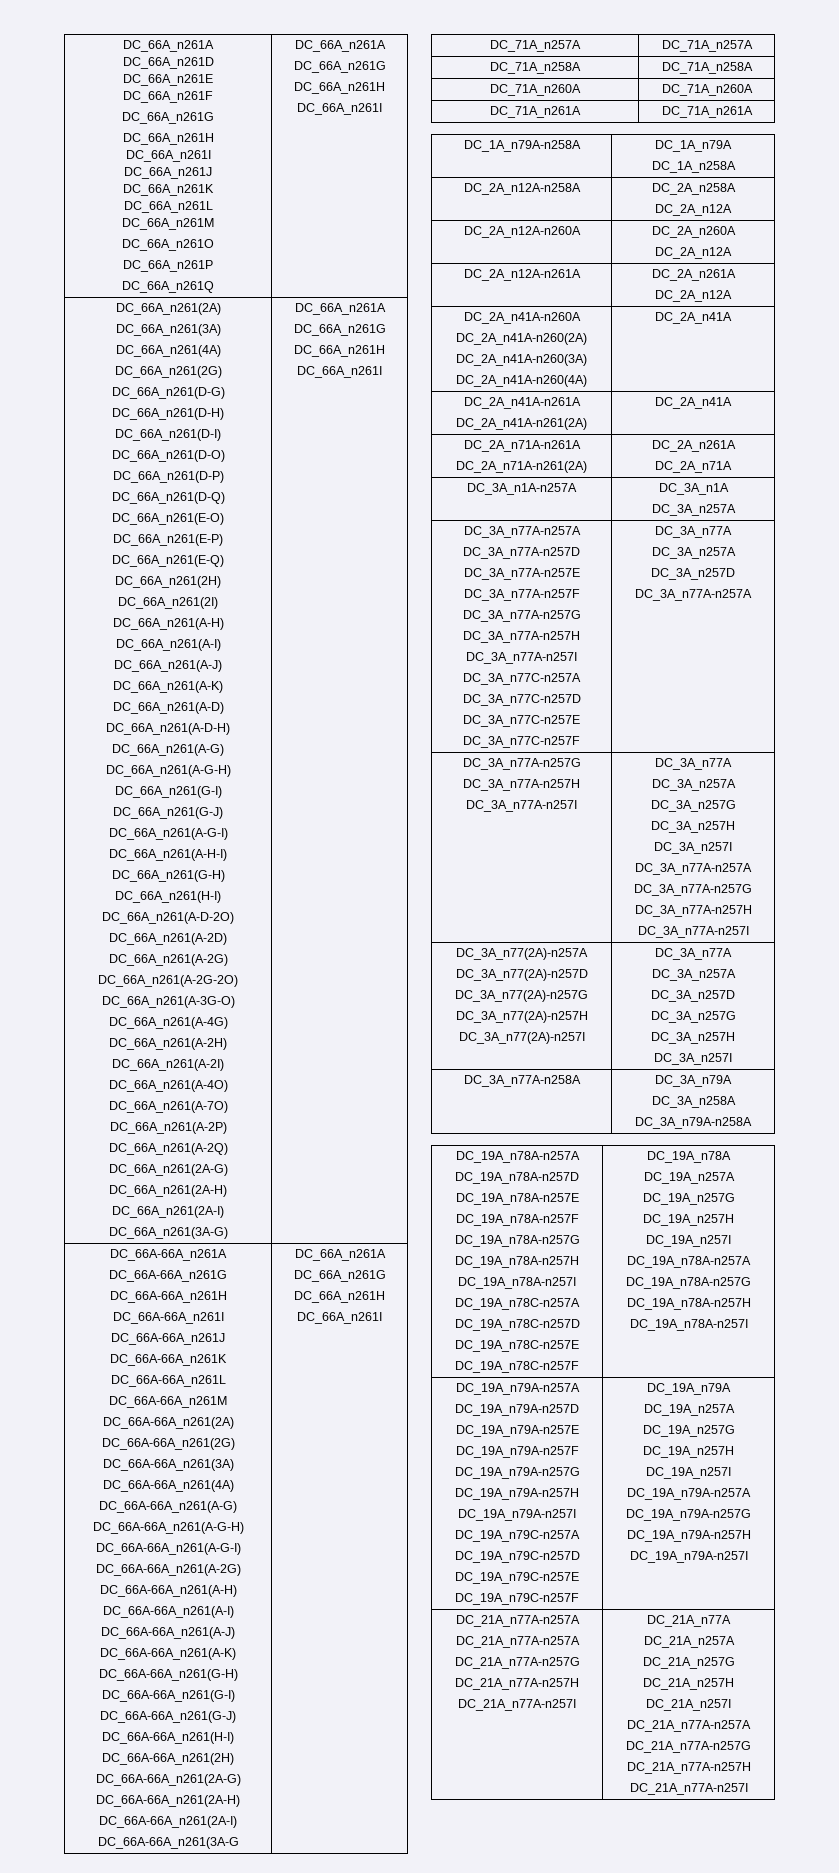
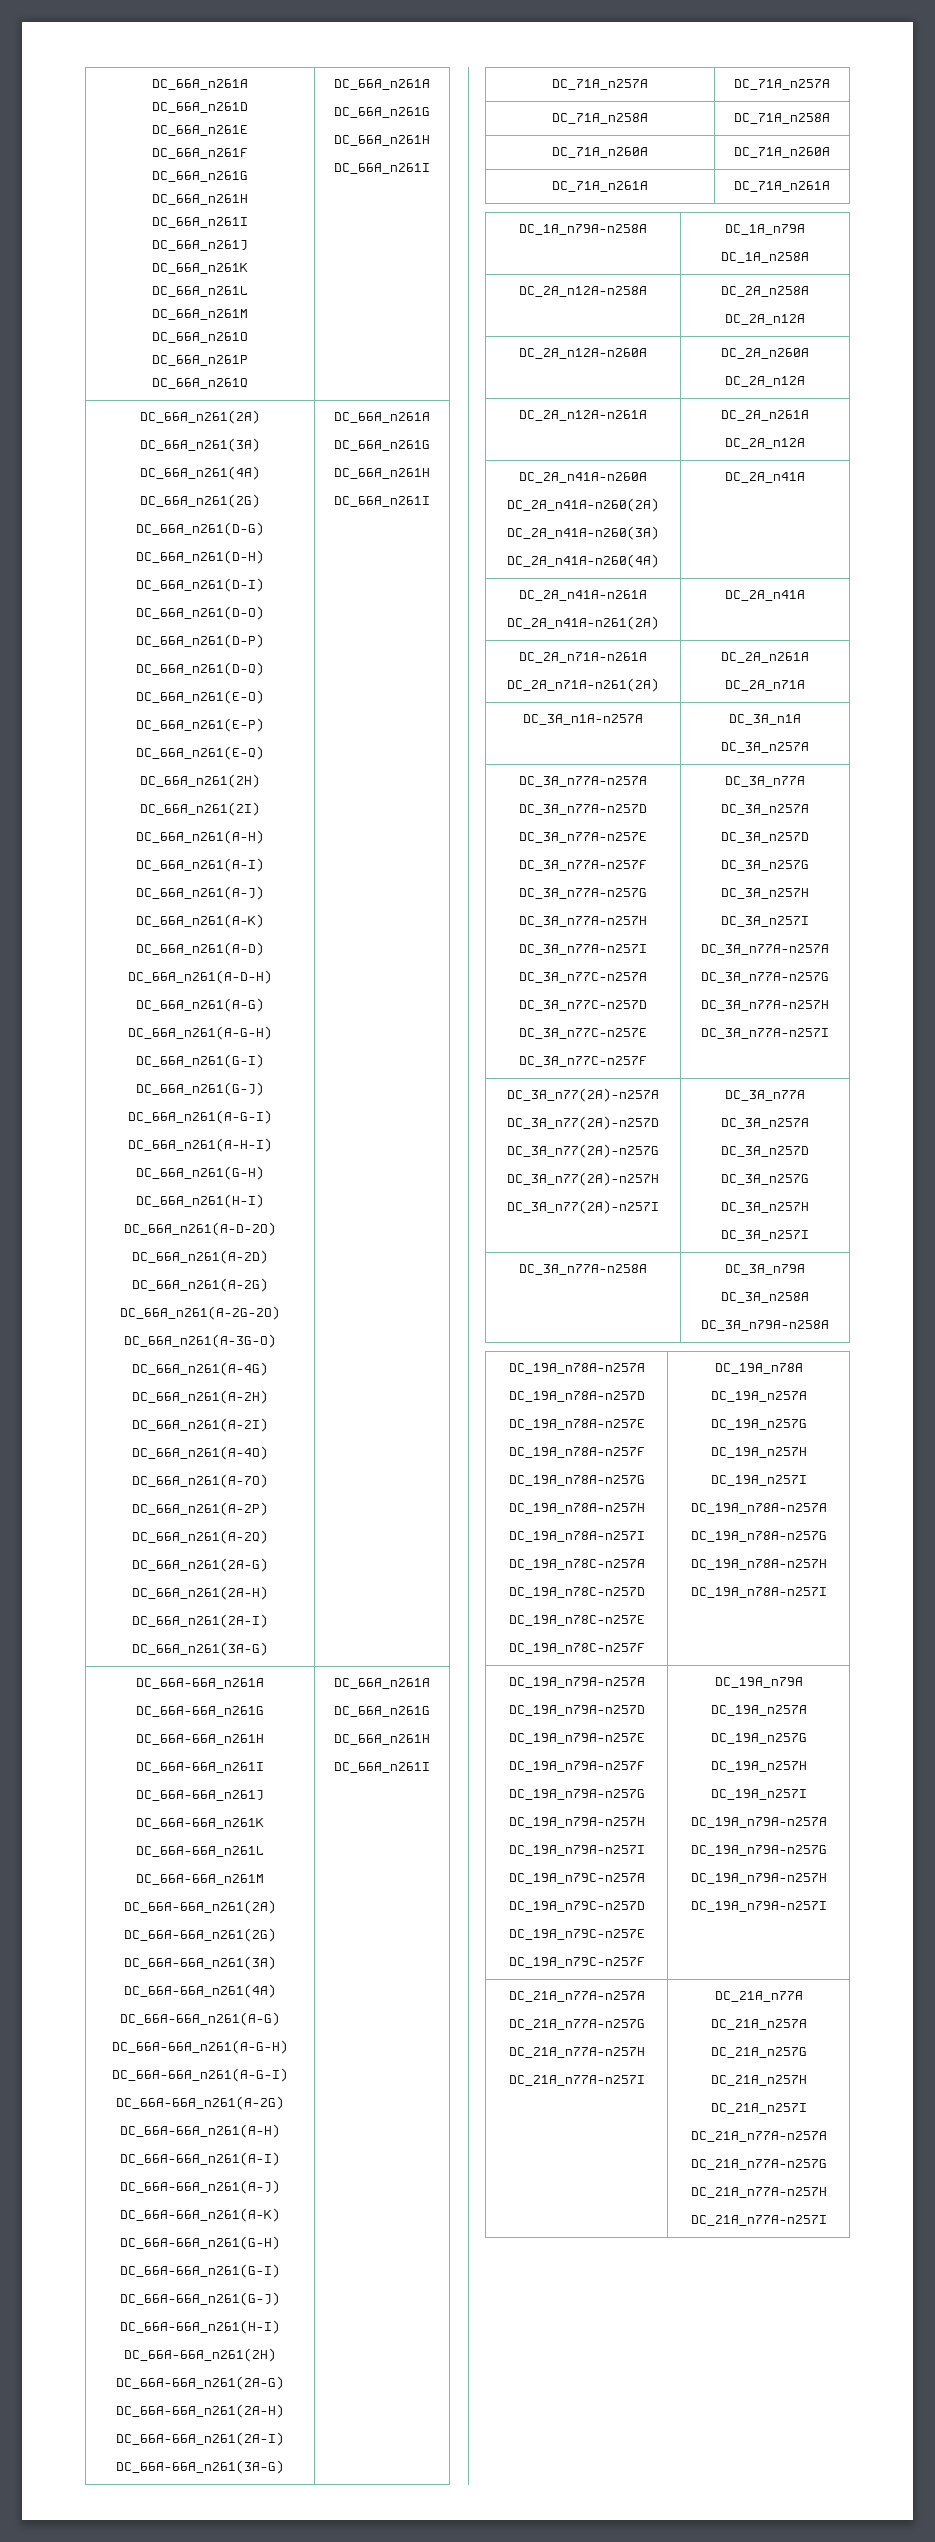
[97,1837,239,1849] DC_66A-66A_n261(3A-G -> [116,2460,284,2474] DC_66A-66A_n261(3A-G)
[635,589,752,601] [462,758,581,770] [463,779,580,791] [466,800,577,812] [655,758,732,770] [651,779,736,791] // DC_3A_n77A-n257A // DC_3A_n77A-n257G // DC_3A_n77A-n257H // DC_3A_n77A-n257I | DC_3A_n77A // DC_3A_n257A -> (809, 837) none
[455,1636,580,1648] // DC_21A_n77A-n257A -> (645, 1996) none

